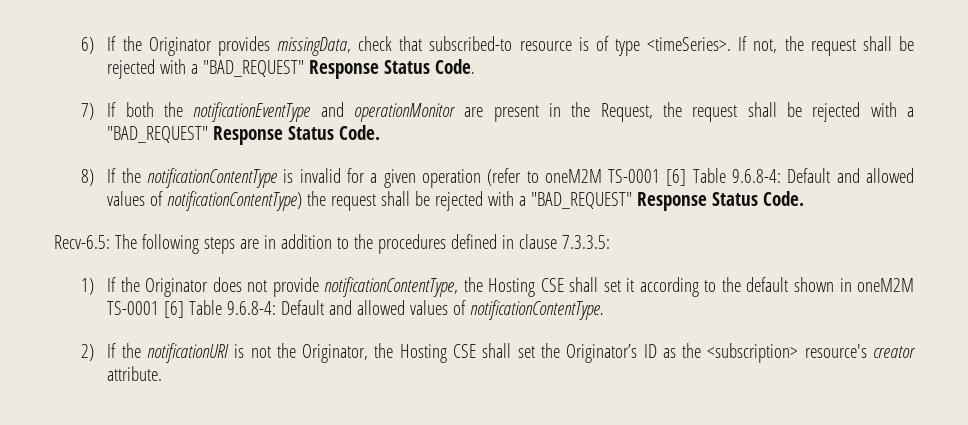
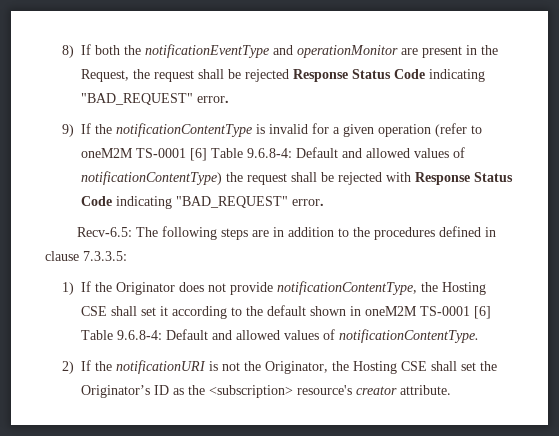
[80,36,914,56] [107,59,476,79] [80,103,94,120] 6) If the Originator provides missingData, check that subscribed-to resource is of type <timeSeries>. If not, the request shall be rejected with a "BAD_REQUEST" Response Status Code. // 7) -> [62,45,75,58] 8)
[870,102,915,117] [107,125,381,145] [80,169,94,186] with a "BAD_REQUEST" Response Status Code. // 8) -> [293,69,486,82] [81,93,230,105] [62,124,75,137] Response Status Code indicating "BAD_REQUEST" error. // 9)
[519,191,805,211] a "BAD_REQUEST" Response Status Code. -> [415,172,514,185] [81,196,325,209] Response Status Code indicating "BAD_REQUEST" error.

